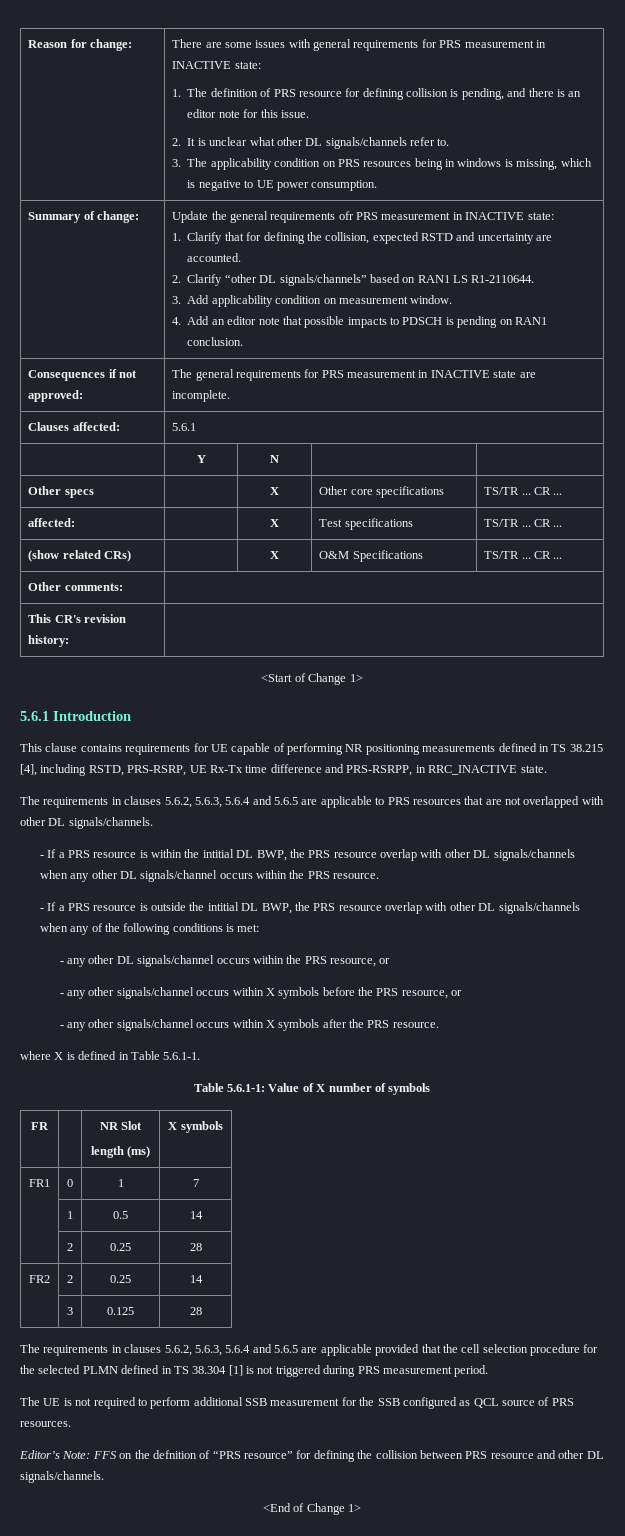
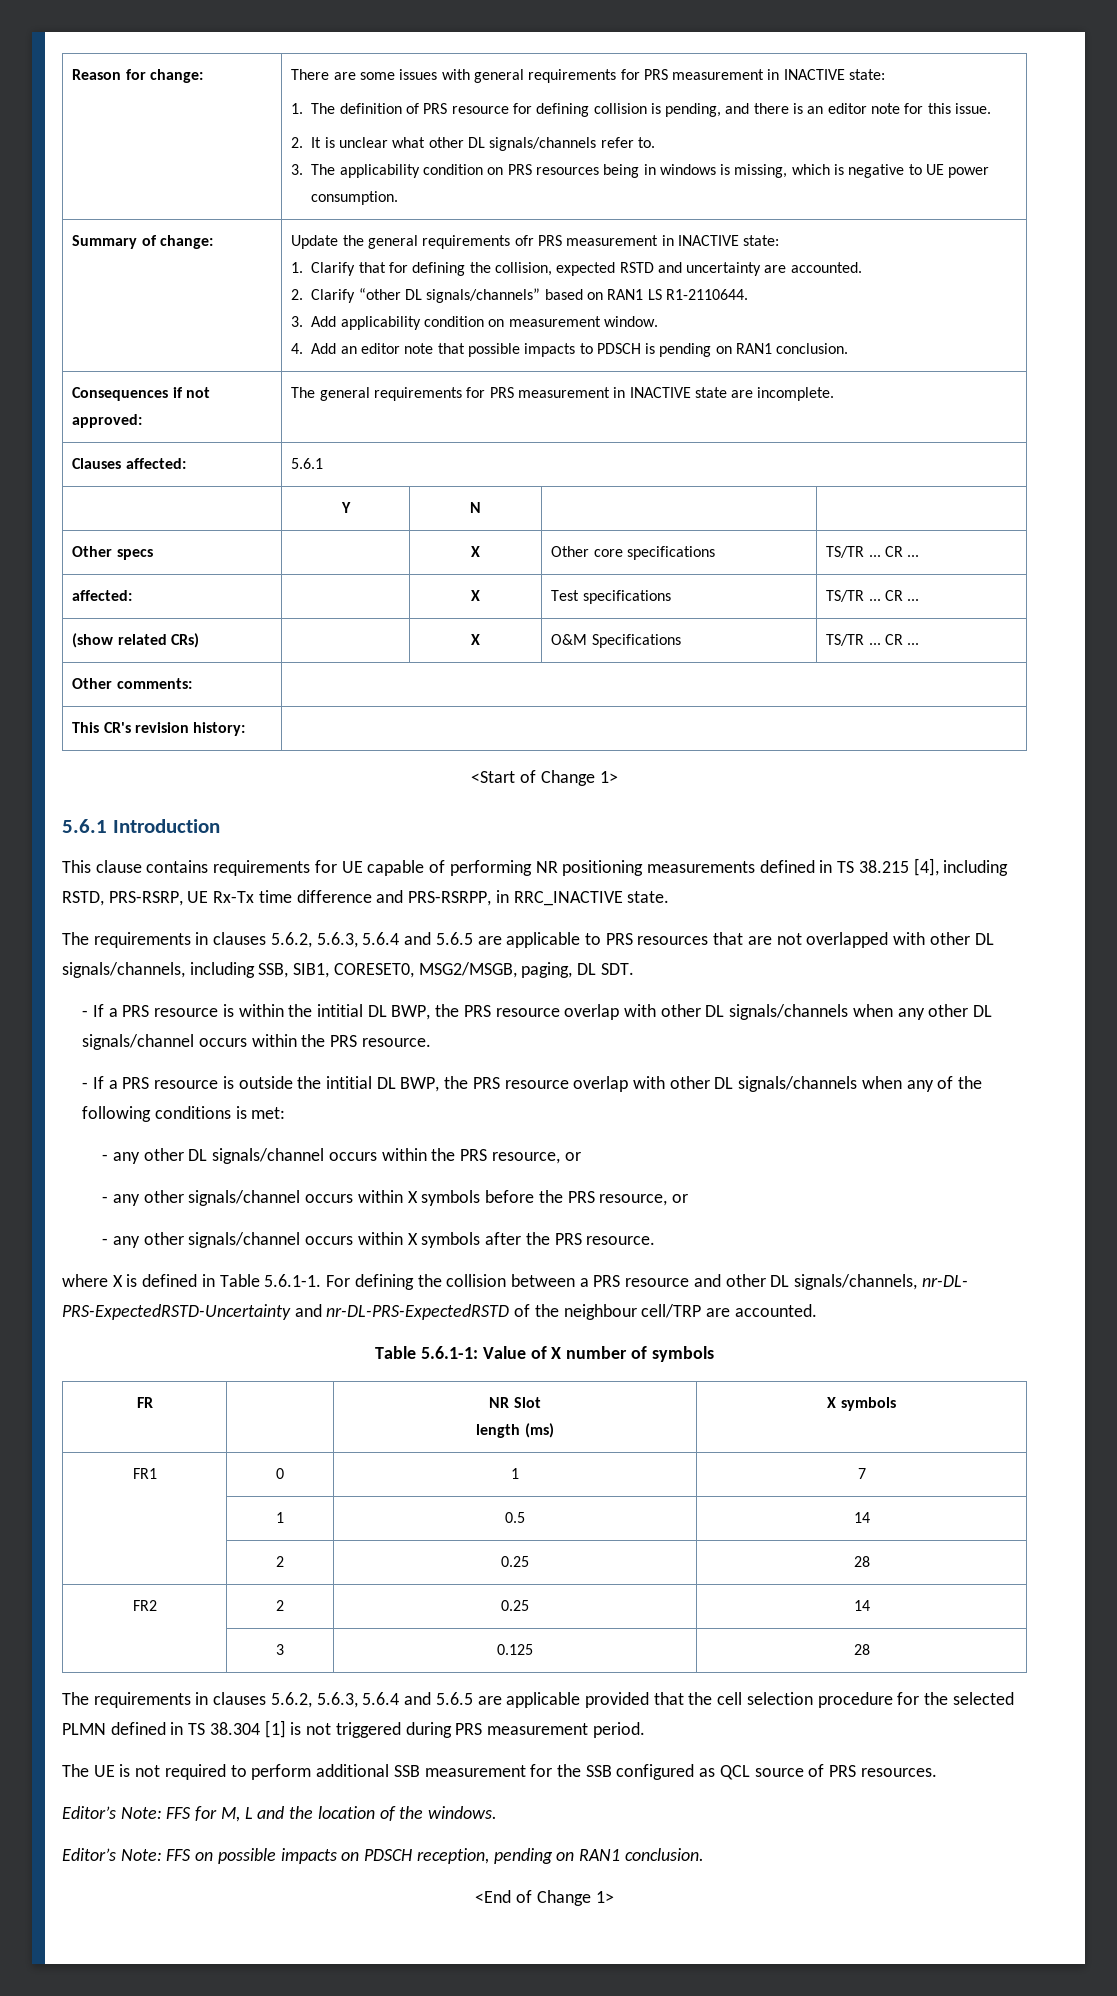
[68,817,153,829] signals/channels. -> [62,962,634,978] signals/channels, including SSB, SIB1, CORESET0, MSG2/MSGB, paging, DL SDT.
(201, 1056) none -> [326,1274,968,1290] [62,1304,817,1320] For defining the collision between a PRS resource and other DL signals/channels, nr-DL- PRS-ExpectedRSTD-Uncertainty and nr-DL-PRS-ExpectedRSTD of the neighbour cell/TRP are accounted.
[119,1450,604,1462] [20,1471,104,1483] on the defnition of “PRS resource” for defining the collision between PRS resource and other DL signals/channels. -> [195,1806,497,1822] [62,1848,704,1864] for M, L and the location of the windows. // Editor’s Note: FFS on possible impacts on PDSCH reception, pending on RAN1 conclusion.

